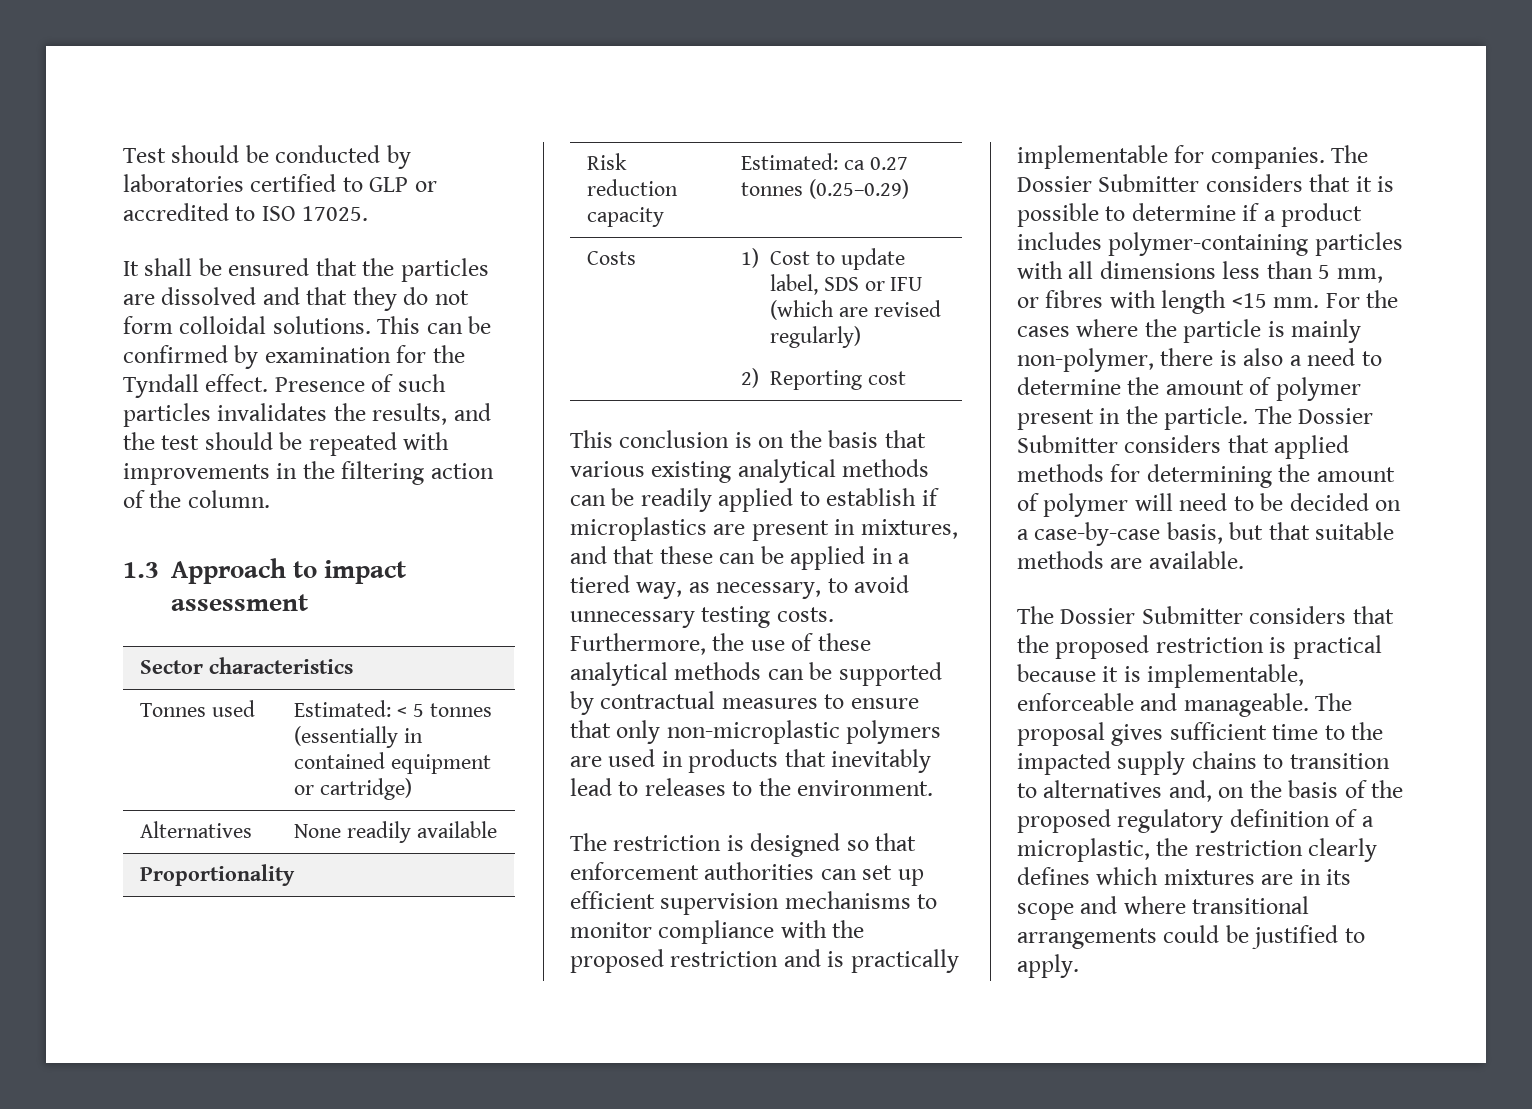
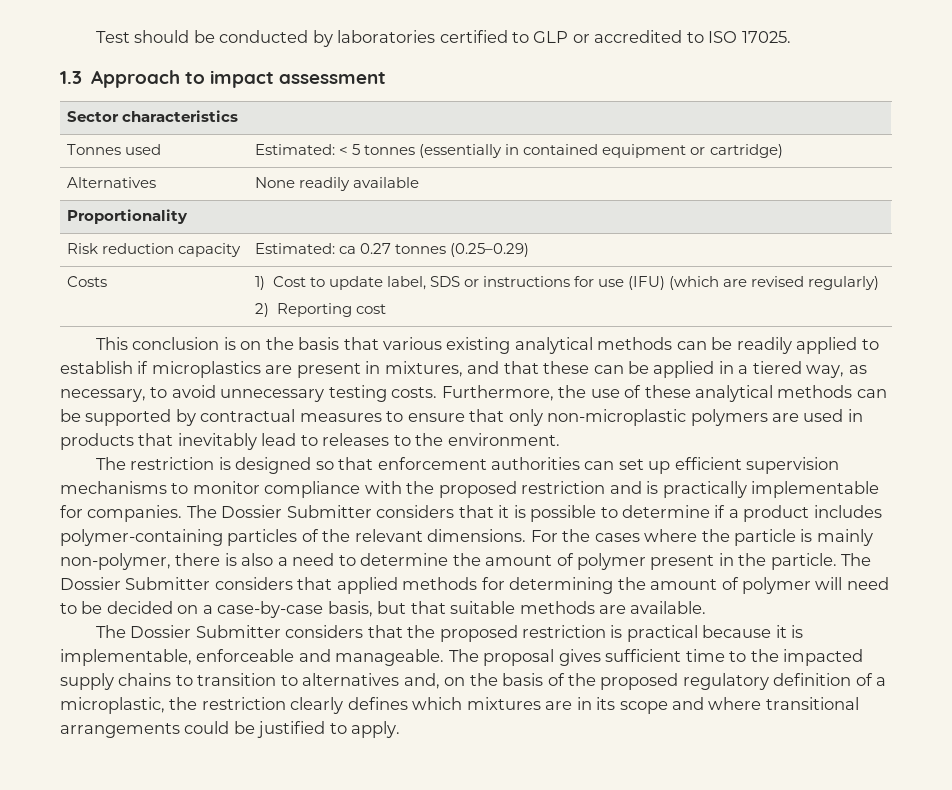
[123,258,489,282] [123,287,469,311] [123,316,492,334] [123,345,465,369] [123,374,446,398] [123,403,491,427] [123,432,450,456] [123,461,494,485] [123,490,270,508] // It shall be ensured that the particles are dissolved and that they do not form colloidal solutions. This can be confirmed by examination for the Tyndall effect. Presence of such particles invalidates the results, and the test should be repeated with improvements in the filtering action of the column. -> (791, 37) none
[890,277,923,291] IFU -> [482,276,666,290] instructions for use (IFU)
[1017,261,1383,283] [1017,290,1320,314] with all dimensions less than 5 mm, or fibres with length <15 mm. -> [301,529,527,542] of the relevant dimensions.

